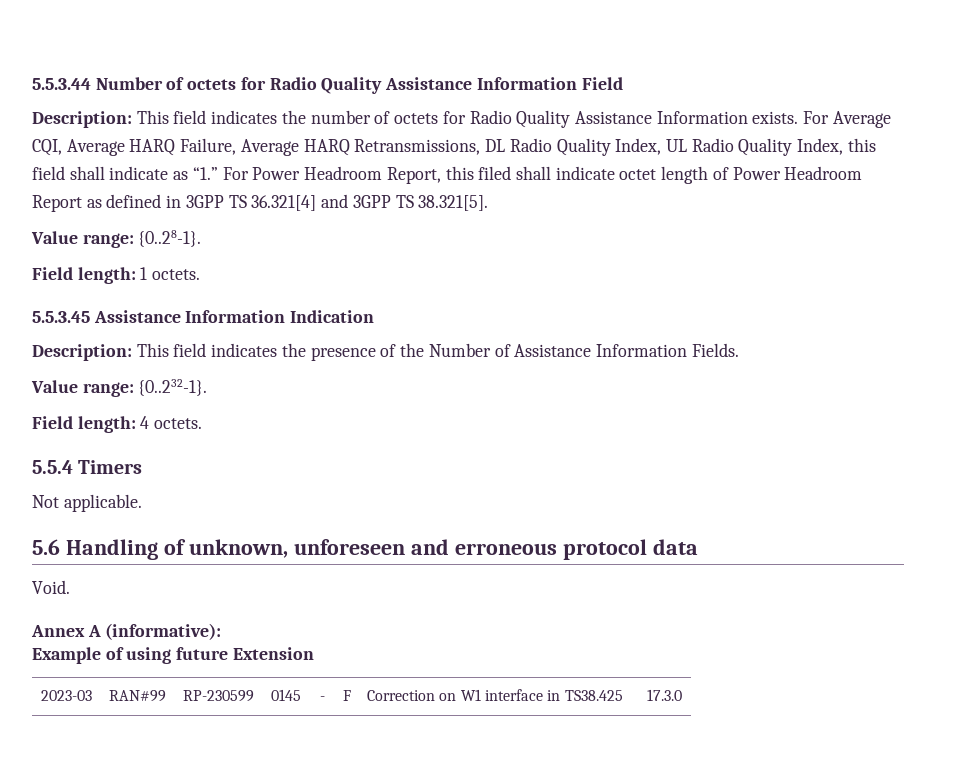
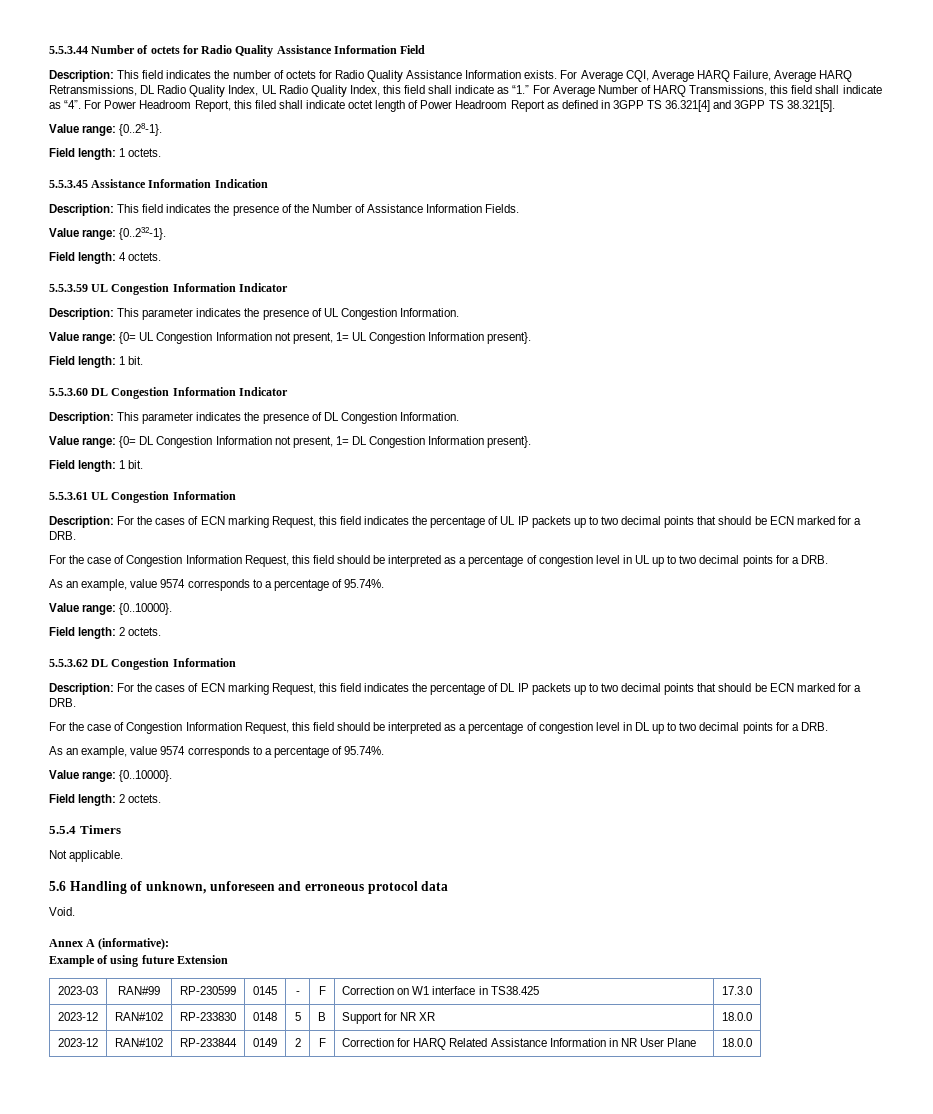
(249, 173) none -> [552,85,882,97] [49,100,102,109] Average Number of HARQ Transmissions, this field shall indicate as “4”. For
(203, 423) none -> [49,283,288,295] [49,308,459,320] [49,332,532,344] [49,356,144,368] [49,387,288,399] [49,412,459,424] [49,436,532,448] [49,460,144,472] [49,491,236,503] [49,516,861,528] [49,531,76,540] [49,555,828,567] [49,579,385,591] [49,603,173,615] [49,627,162,639] [49,658,236,670] [49,683,861,695] [49,698,76,707] [49,722,828,734] [49,746,385,758] [49,770,173,782] [49,794,162,806] // 5.5.3.59 UL Congestion Information Indicator // Description: This parameter indicates the presence of UL Congestion Information. // Value range: {0= UL Congestion Information not present, 1= UL Congestion Information present}. // Field length: 1 bit. // 5.5.3.60 DL Congestion Information Indicator // Description: This parameter indicates the presence of DL Congestion Information. // Value range: {0= DL Congestion Information not present, 1= DL Congestion Information present}. // Field length: 1 bit. // 5.5.3.61 UL Congestion Information // Description: For the cases of ECN marking Request, this field indicates the percentage of UL IP packets up to two decimal points that should be ECN marked for a DRB. // For the case of Congestion Information Request, this field should be interpreted as a percentage of congestion level in UL up to two decimal points for a DRB. // As an example, value 9574 corresponds to a percentage of 95.74%. // Value range: {0..10000}. // Field length: 2 octets. // 5.5.3.62 DL Congestion Information // Description: For the cases of ECN marking Request, this field indicates the percentage of DL IP packets up to two decimal points that should be ECN marked for a DRB. // For the case of Congestion Information Request, this field should be interpreted as a percentage of congestion level in DL up to two decimal points for a DRB. // As an example, value 9574 corresponds to a percentage of 95.74%. // Value range: {0..10000}. // Field length: 2 octets.
(682, 695) none -> [58,1012,98,1021] [115,1012,163,1021] [180,1012,236,1021] [253,1012,277,1021] [294,1012,301,1021] [318,1012,326,1021] [342,1012,436,1024] [722,1012,752,1021] [58,1038,98,1047] [115,1038,163,1047] [180,1038,237,1047] [253,1038,277,1047] [294,1038,301,1047] [318,1038,326,1047] [342,1038,697,1050] [722,1038,752,1047] // 2023-12 | RAN#102 | RP-233830 | 0148 | 5 | B | Support for NR XR | 18.0.0 // 2023-12 | RAN#102 | RP-233844 | 0149 | 2 | F | Correction for HARQ Related Assistance Information in NR User Plane | 18.0.0

